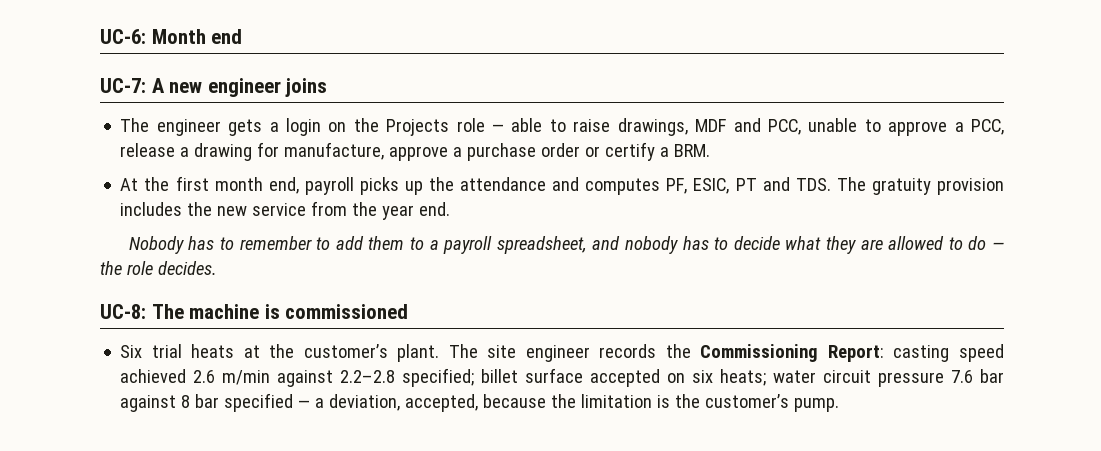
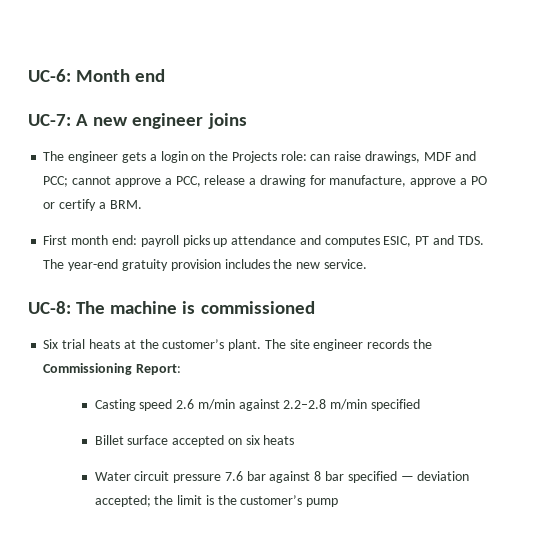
[456,118,566,132] role — able to -> [280,151,331,161] role: can
[767,118,881,135] PCC, unable to -> [43,176,112,187] PCC; cannot
[467,143,581,161] purchase order -> [470,176,487,185] PO
[120,176,299,194] At the first month end, -> [43,235,137,245] First month end:
[429,177,455,191] the -> (228, 242) none
[666,178,688,194] PF, -> (380, 241) none
(866, 184) none -> [68,259,119,271] year-end
[252,201,451,220] [128,236,1005,254] [100,261,217,275] service from the year end. // Nobody has to remember to add them to a payroll spreadsheet, and nobody has to decide what they are allowed to do — the role decides. -> [323,259,367,269] service.
[893,344,1004,362] [120,369,187,383] casting speed achieved -> [94,399,173,411] // Casting speed
[402,368,519,387] specified; billet -> [330,399,421,411] [94,435,124,445] m/min specified // Billet
[720,369,817,386] heats; water -> [263,435,295,445] [94,472,131,481] heats // Water
[315,394,653,412] a deviation, accepted, because the limitation -> [417,471,470,481] [94,495,203,507] deviation accepted; the limit
[794,398,840,412] pump. -> [306,498,339,507] pump

